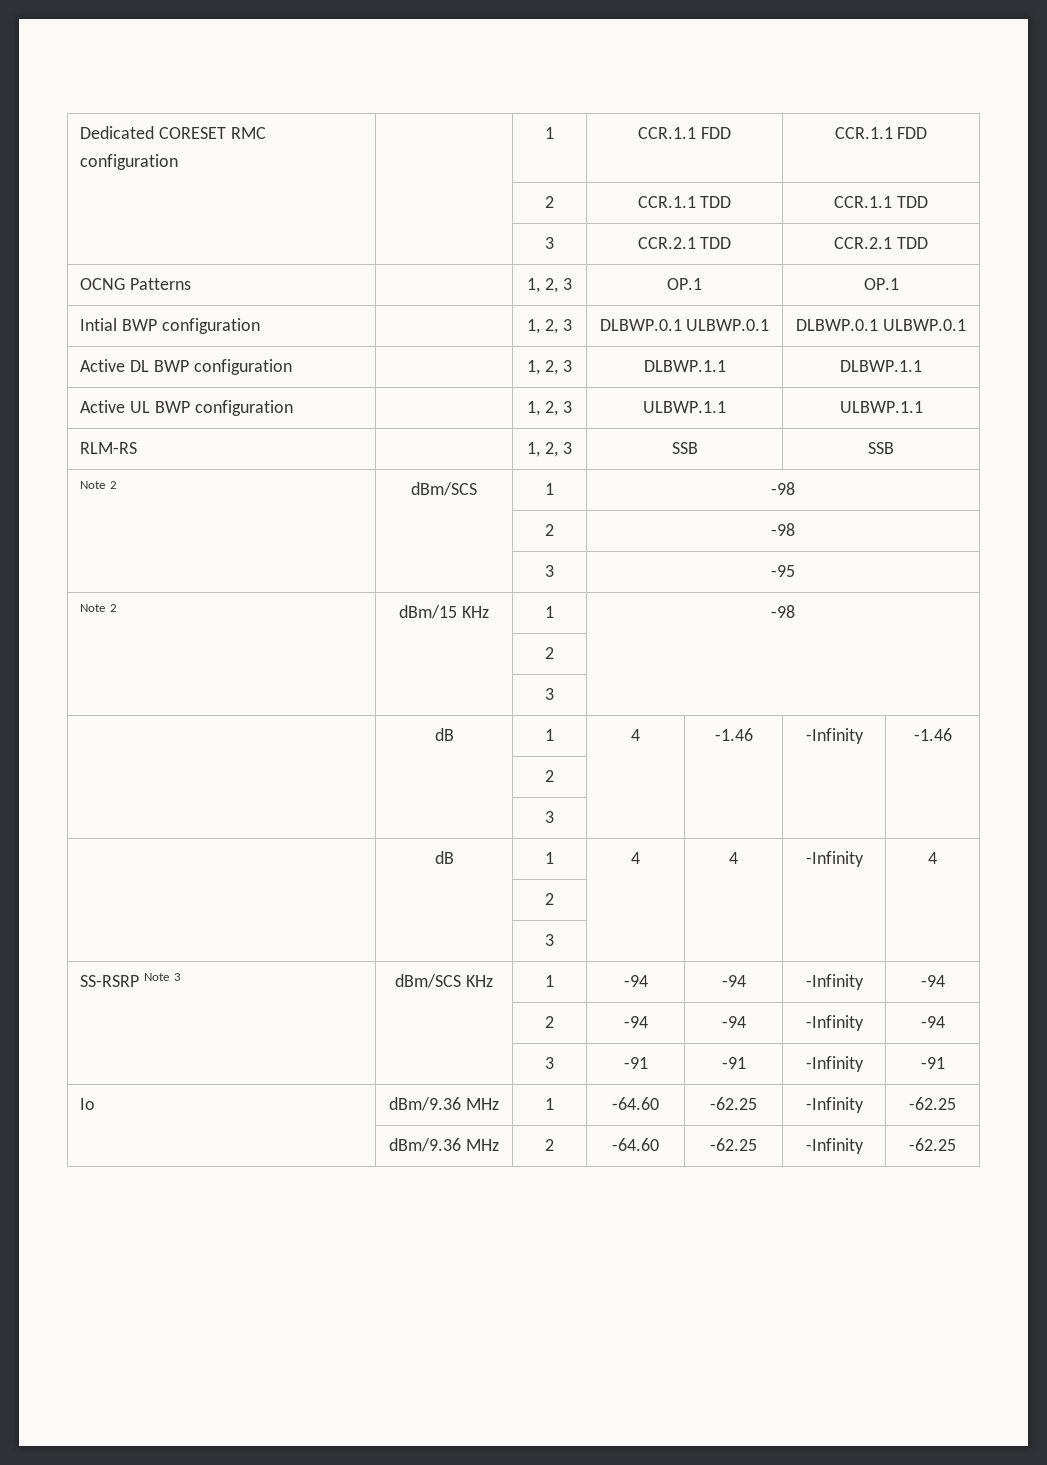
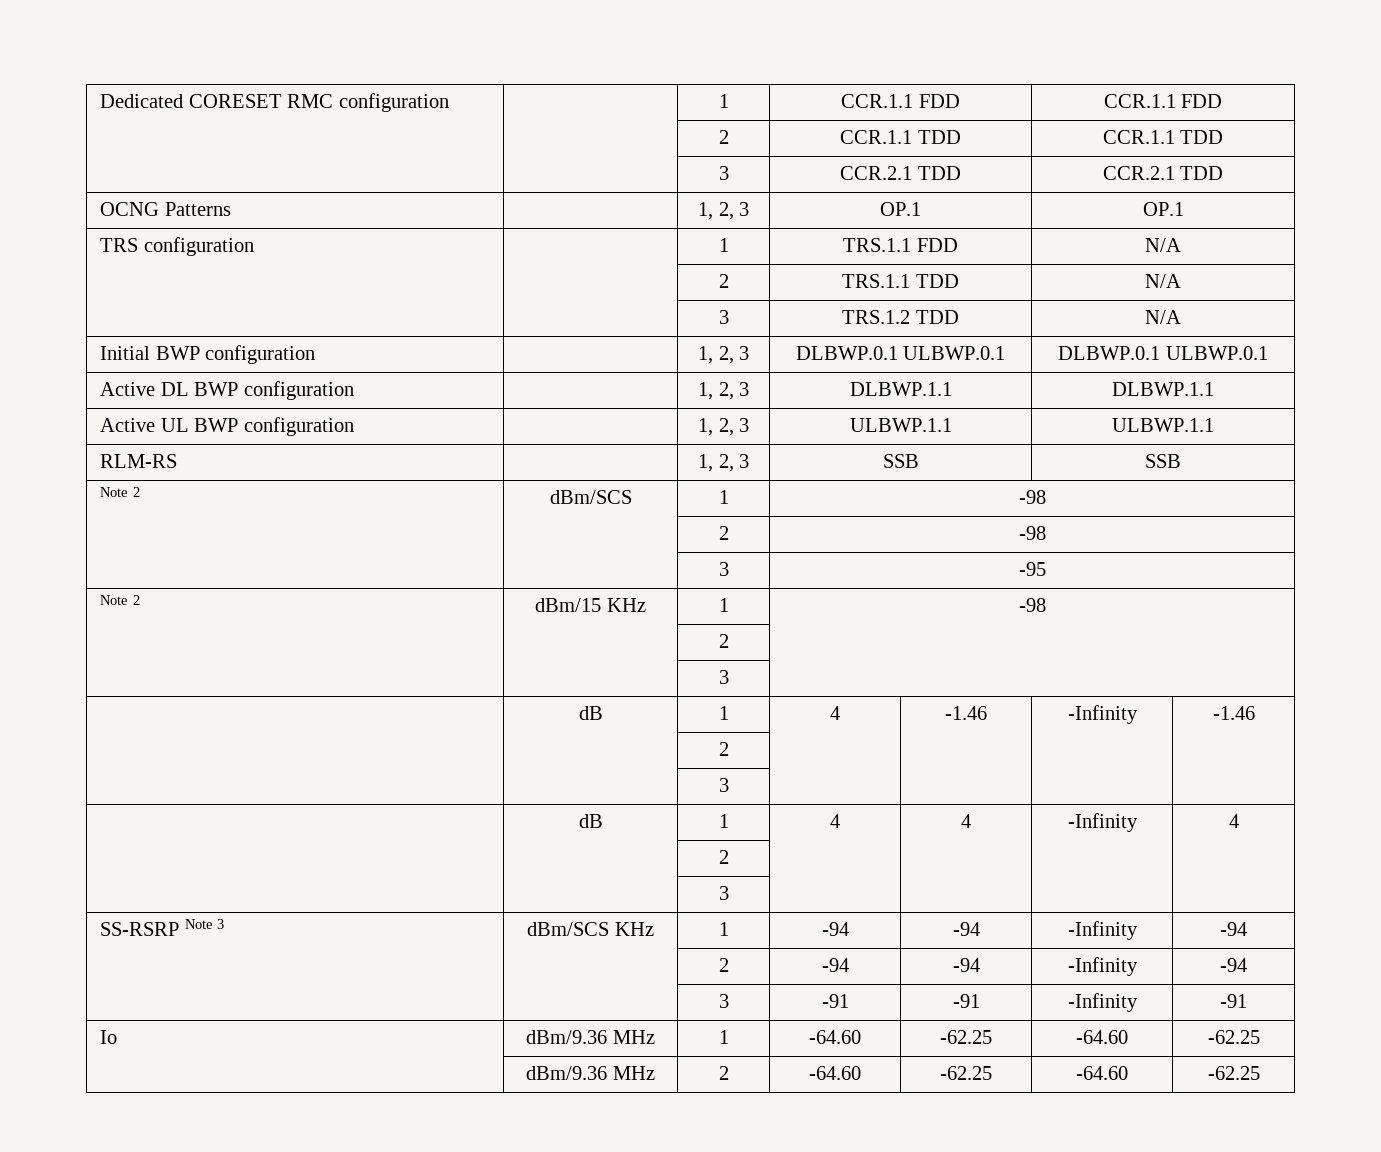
[80,318,118,331] Intial -> [100,237,254,256] [718,238,729,252] [843,238,958,252] [1145,238,1181,252] [718,274,729,288] [842,274,959,288] [1145,274,1181,288] [718,310,729,324] [842,310,959,324] [1145,310,1181,324] [100,346,151,360] TRS configuration | | 1 | TRS.1.1 FDD | N/A // | | 2 | TRS.1.1 TDD | N/A // | | 3 | TRS.1.2 TDD | N/A // Initial
[805,1097,864,1113] -Infinity -> [1076,1030,1128,1044] -64.60
[805,1138,864,1154] -Infinity -> [1076,1066,1128,1080] -64.60

